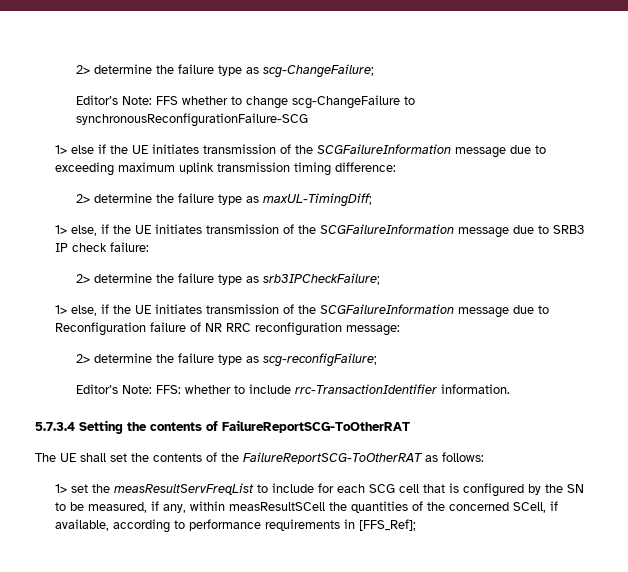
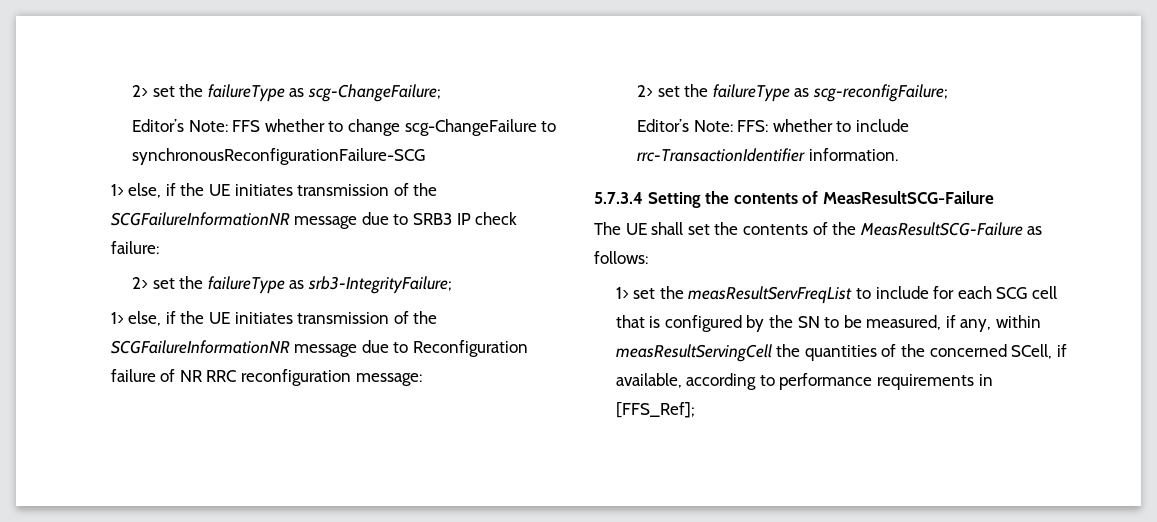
[75,64,242,76] 2> determine the failure type -> [132,84,285,102] 2> set the failureType
[71,144,547,158] [55,162,397,176] [75,193,372,207] [55,224,585,238] [55,242,150,252] [75,273,380,285] [55,304,455,316] else if the UE initiates transmission of the SCGFailureInformation message due to exceeding maximum uplink transmission timing difference: // 2> determine the failure type as maxUL-TimingDiff; // 1> else, if the UE initiates transmission of the SCGFailureInformation message due to SRB3 IP check failure: // 2> determine the failure type as srb3IPCheckFailure; // 1> else, if the UE initiates transmission of the SCGFailureInformation -> [128,183,438,198] [110,212,518,229] [110,241,159,254] [132,276,453,294] [110,311,438,326] [110,340,290,354] else, if the UE initiates transmission of the SCGFailureInformationNR message due to SRB3 IP check failure: // 2> set the failureType as srb3-IntegrityFailure; // 1> else, if the UE initiates transmission of the SCGFailureInformationNR
[93,353,242,365] determine the failure type -> [657,84,790,102] set the failureType
[222,420,410,433] FailureReportSCG-ToOtherRAT -> [822,191,994,204] MeasResultSCG-Failure
[243,452,423,464] FailureReportSCG-ToOtherRAT -> [859,222,1023,236] MeasResultSCG-Failure
[229,502,326,511] measResultSCell -> [615,344,772,362] measResultServingCell

